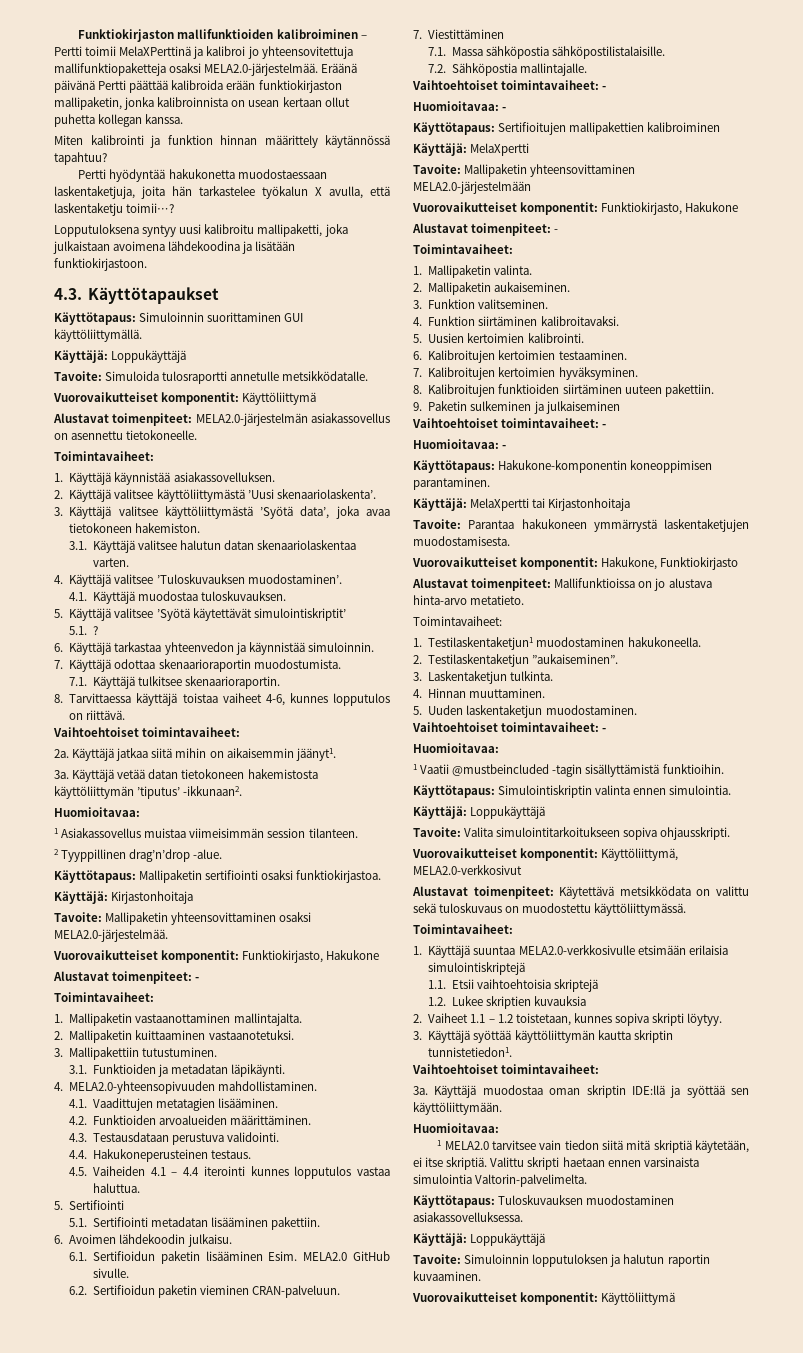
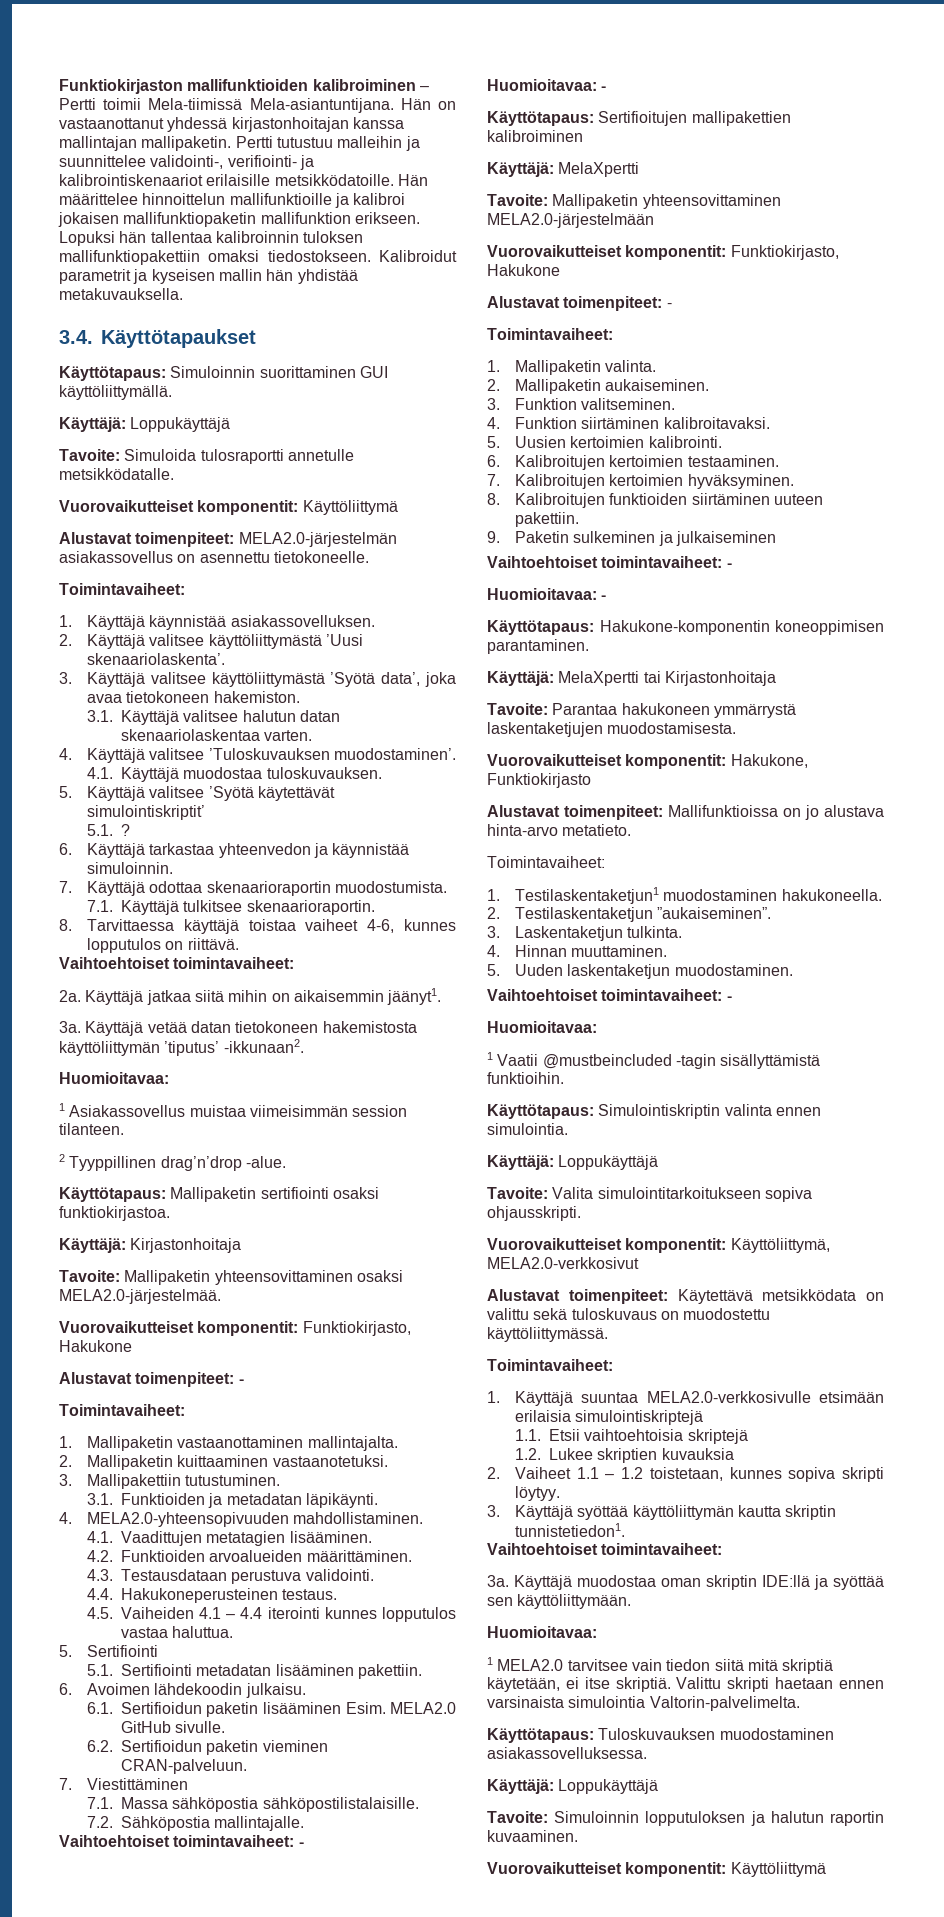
[119,46,353,59] [54,63,358,76] [54,80,342,93] [54,97,350,110] [54,114,184,127] [54,135,390,148] [54,152,107,165] [78,169,327,182] [54,186,390,199] [54,203,175,216] [54,224,348,237] [53,241,296,254] [54,258,147,271] [54,288,82,300] MelaXPerttinä ja kalibroi jo yhteensovitettuja mallifunktiopaketteja osaksi MELA2.0-järjestelmää. Eräänä päivänä Pertti päättää kalibroida erään funktiokirjaston mallipaketin, jonka kalibroinnista on usean kertaan ollut puhetta kollegan kanssa. // Miten kalibrointi ja funktion hinnan määrittely käytännössä tapahtuu? // Pertti hyödyntää hakukonetta muodostaessaan laskentaketjuja, joita hän tarkastelee työkalun X avulla, että laskentaketju toimii…? // Lopputuloksena syntyy uusi kalibroitu mallipaketti, joka julkaistaan avoimena lähdekoodina ja lisätään funktiokirjastoon. // 4.3. -> [148,98,456,113] [59,117,404,132] [59,136,420,151] [59,155,314,170] [59,174,428,186] [59,193,406,208] [58,212,420,227] [59,231,364,246] [59,250,457,265] [59,269,358,284] [59,288,183,300] [59,330,93,344] Mela-tiimissä Mela-asiantuntijana. Hän on vastaanottanut yhdessä kirjastonhoitajan kanssa mallintajan mallipaketin. Pertti tutustuu malleihin ja suunnittelee validointi-, verifiointi- ja kalibrointiskenaariot erilaisille metsikködatoille. Hän määrittelee hinnoittelun mallifunktioille ja kalibroi jokaisen mallifunktiopaketin mallifunktion erikseen. Lopuksi hän tallentaa kalibroinnin tuloksen mallifunktiopakettiin omaksi tiedostokseen. Kalibroidut parametrit ja kyseisen mallin hän yhdistää metakuvauksella. // 3.4.

